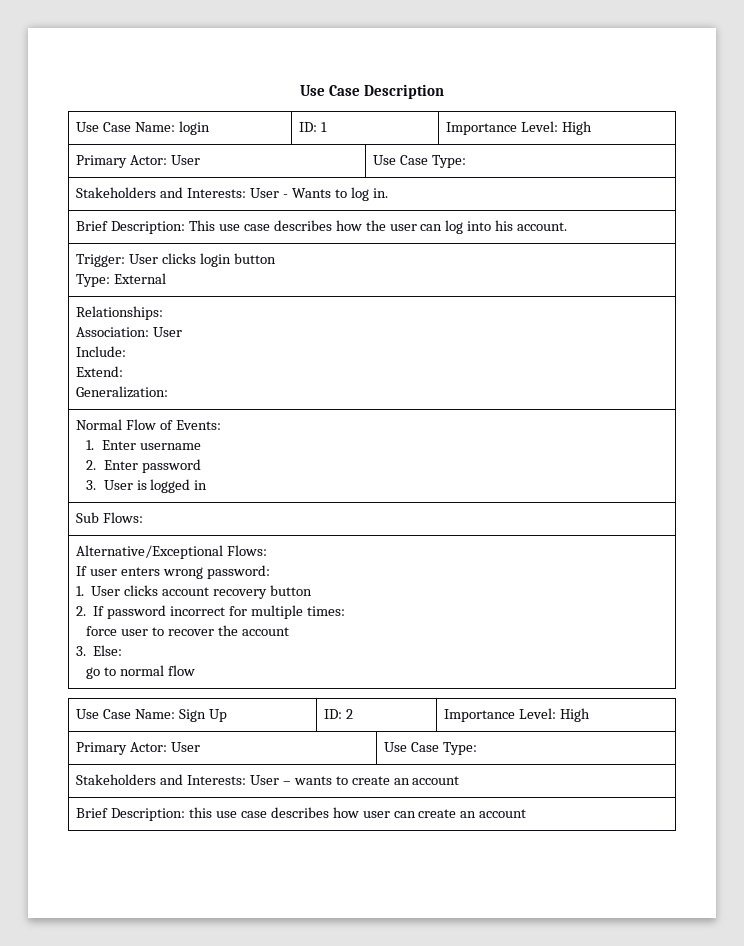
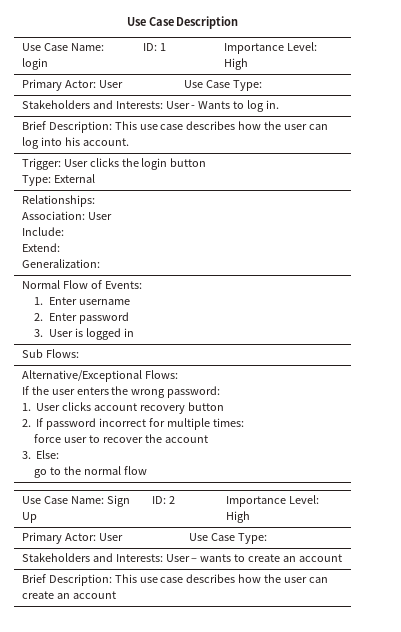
(197, 258) none -> [121,158,139,167] the
(88, 571) none -> [31,386,49,395] the
(161, 571) none -> [111,386,129,395] the
(117, 671) none -> [64,466,82,475] the
[189,807,359,818] this use case describes how -> [114,574,282,583] This use case describes how the

